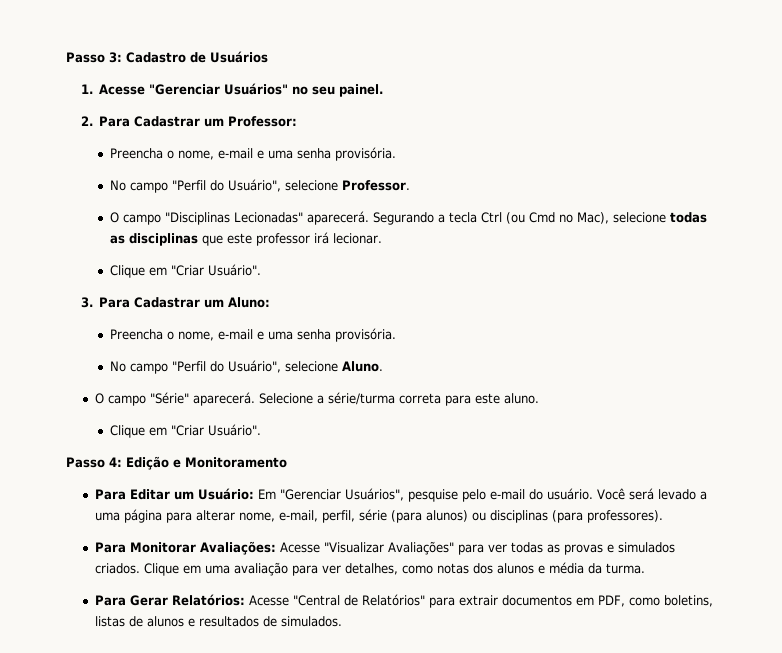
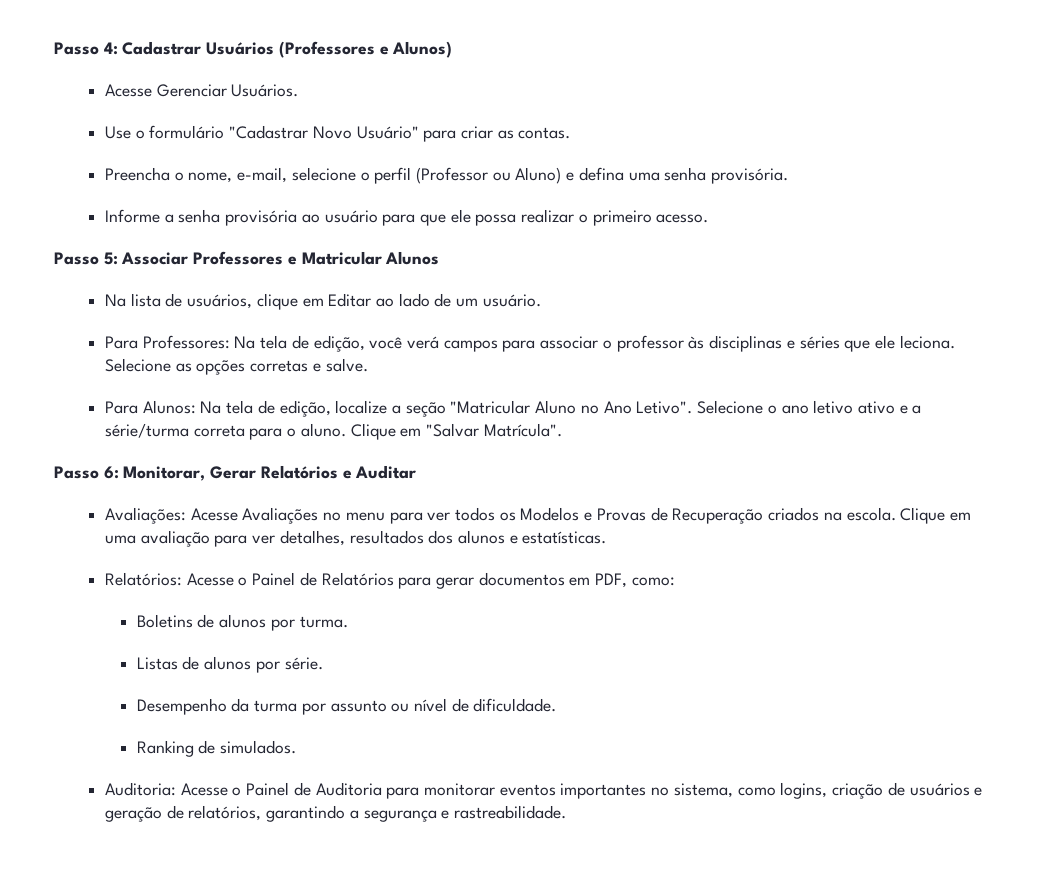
[66,51,268,63] [80,83,384,97] [80,116,298,127] [109,147,396,161] [109,179,410,193] [109,211,707,225] [109,232,382,246] [109,264,261,278] [80,297,271,308] [109,328,396,342] [109,360,383,374] [95,392,314,406] Passo 3: Cadastro de Usuários // 1. Acesse "Gerenciar Usuários" no seu painel. // 2. Para Cadastrar um Professor: // Preencha o nome, e-mail e uma senha provisória. // No campo "Perfil do Usuário", selecione Professor. // O campo "Disciplinas Lecionadas" aparecerá. Segurando a tecla Ctrl (ou Cmd no Mac), selecione todas as disciplinas que este professor irá lecionar. // Clique em "Criar Usuário". // 3. Para Cadastrar um Aluno: // Preencha o nome, e-mail e uma senha provisória. // No campo "Perfil do Usuário", selecione Aluno. // O campo "Série" aparecerá. Selecione -> [54,41,453,58] [104,84,299,97] [104,125,571,142] [104,167,789,184] [104,209,709,226] [54,251,440,265] [104,293,541,310] [104,335,955,352] [104,358,368,375] [104,400,908,417] Passo 4: Cadastrar Usuários (Professores e Alunos) // Acesse Gerenciar Usuários. // Use o formulário "Cadastrar Novo Usuário" para criar as contas. // Preencha o nome, e-mail, selecione o perfil (Professor ou Aluno) e defina uma senha provisória. // Informe a senha provisória ao usuário para que ele possa realizar o primeiro acesso. // Passo 5: Associar Professores e Matricular Alunos // Na lista de usuários, clique em Editar ao lado de um usuário. // Para Professores: Na tela de edição, você verá campos para associar o professor às disciplinas e séries que ele leciona. Selecione as opções corretas e salve. // Para Alunos: Na tela de edição, localize a seção "Matricular Aluno no Ano Letivo". Selecione o ano letivo ativo e
[475,393,501,404] este -> [287,428,297,437] o
[109,424,261,438] [66,456,287,470] [95,488,708,502] [95,509,664,523] [95,541,676,555] [95,563,141,574] // Clique em "Criar Usuário". // Passo 4: Edição e Monitoramento // Para Editar um Usuário: Em "Gerenciar Usuários", pesquise pelo e-mail do usuário. Você será levado a uma página para alterar nome, e-mail, perfil, série (para alunos) ou disciplinas (para professores). // Para Monitorar Avaliações: Acesse "Visualizar Avaliações" para ver todas as provas e simulados criados. -> [350,423,562,440] [54,465,417,481] [104,507,896,524] Clique em "Salvar Matrícula". // Passo 6: Monitorar, Gerar Relatórios e Auditar // Avaliações: Acesse Avaliações no menu para ver todos os Modelos e Provas de Recuperação criados na escola.
[402,563,470,574] como notas -> [349,530,424,544] resultados
[549,562,646,574] [95,594,714,608] [95,616,343,627] média da turma. // Para Gerar Relatórios: Acesse "Central de Relatórios" para extrair documentos em PDF, como boletins, listas de alunos e resultados de simulados. -> [522,531,607,544] [104,572,675,589] [136,614,348,631] [136,656,323,673] [136,698,557,715] [136,740,297,757] [104,782,983,799] [104,805,567,822] estatísticas. // Relatórios: Acesse o Painel de Relatórios para gerar documentos em PDF, como: // Boletins de alunos por turma. // Listas de alunos por série. // Desempenho da turma por assunto ou nível de dificuldade. // Ranking de simulados. // Auditoria: Acesse o Painel de Auditoria para monitorar eventos importantes no sistema, como logins, criação de usuários e geração de relatórios, garantindo a segurança e rastreabilidade.

